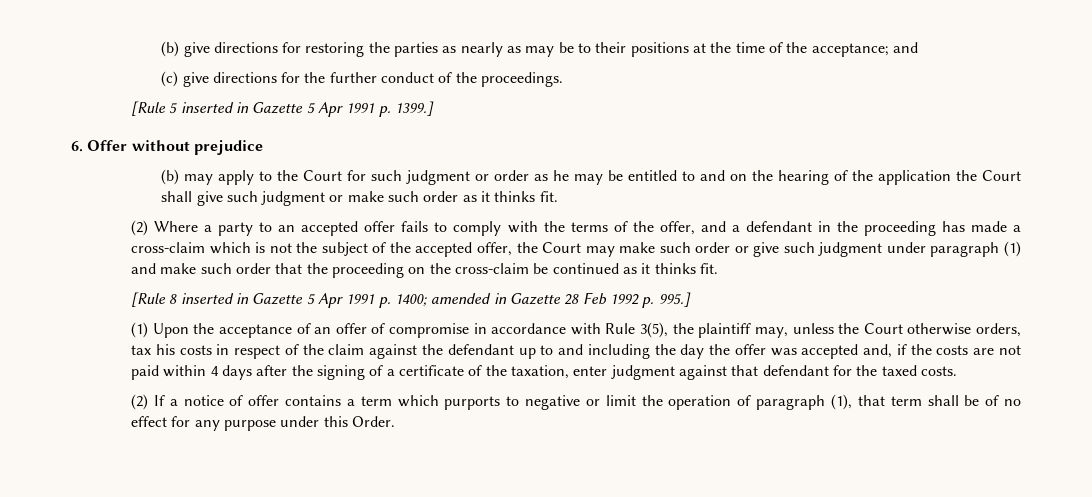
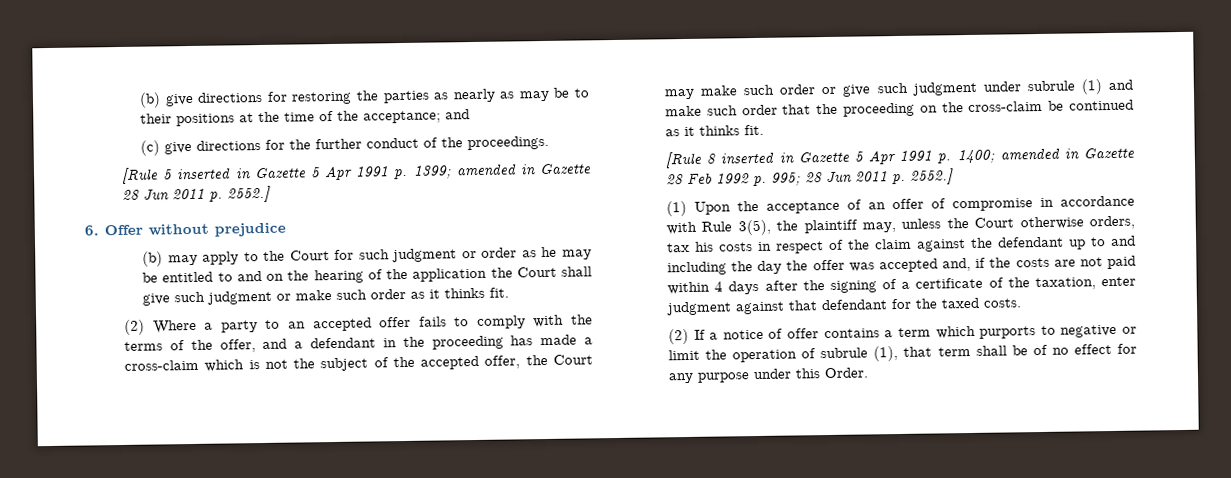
[395,101,435,116] 1399.] -> [412,163,592,179] [122,185,272,203] 1399; amended in Gazette 28 Jun 2011 p. 2552.]
[930,242,1000,257] paragraph -> [1026,80,1075,92] subrule
[658,292,691,307] 995.] -> [771,168,955,186] 995; 28 Jun 2011 p. 2552.]
[756,395,826,410] paragraph -> [820,347,869,359] subrule

